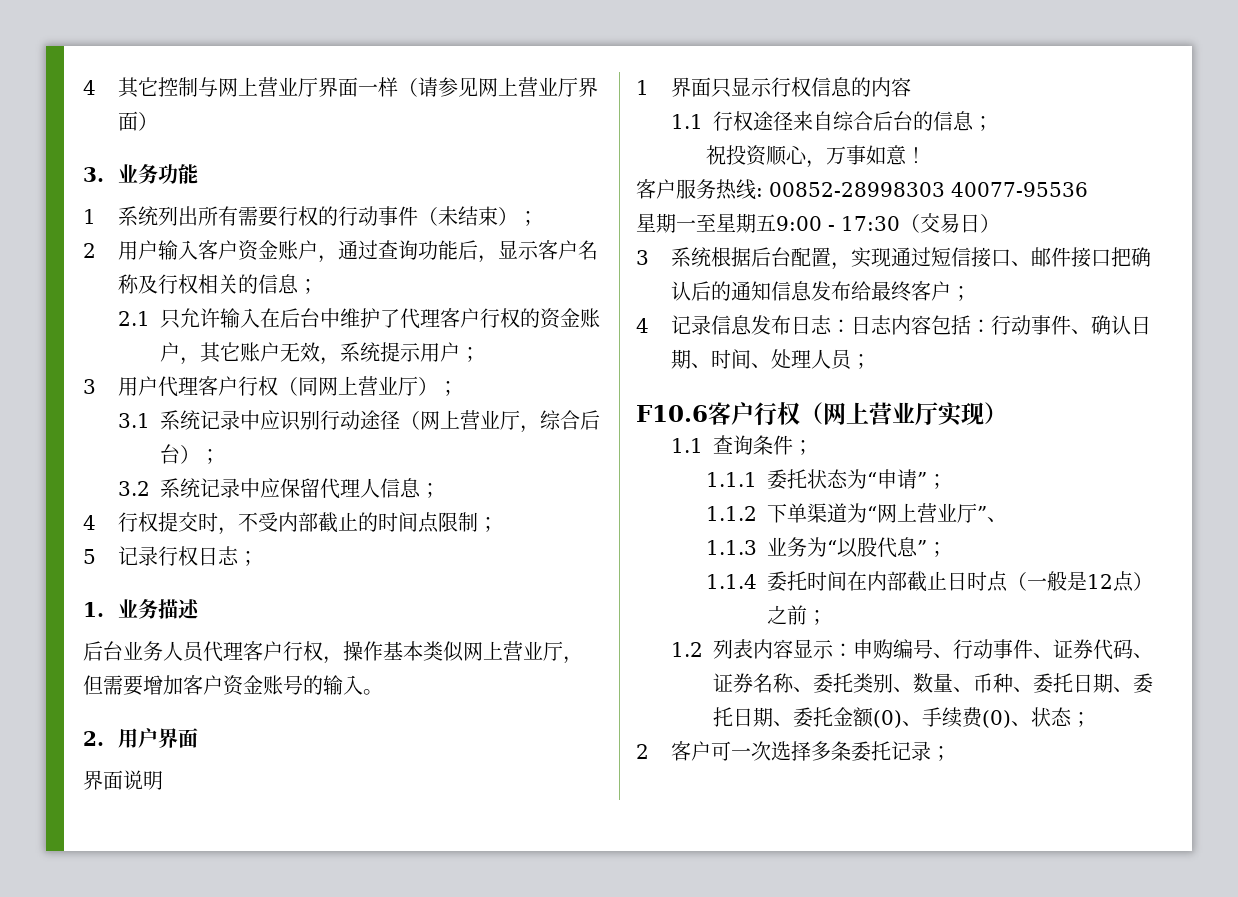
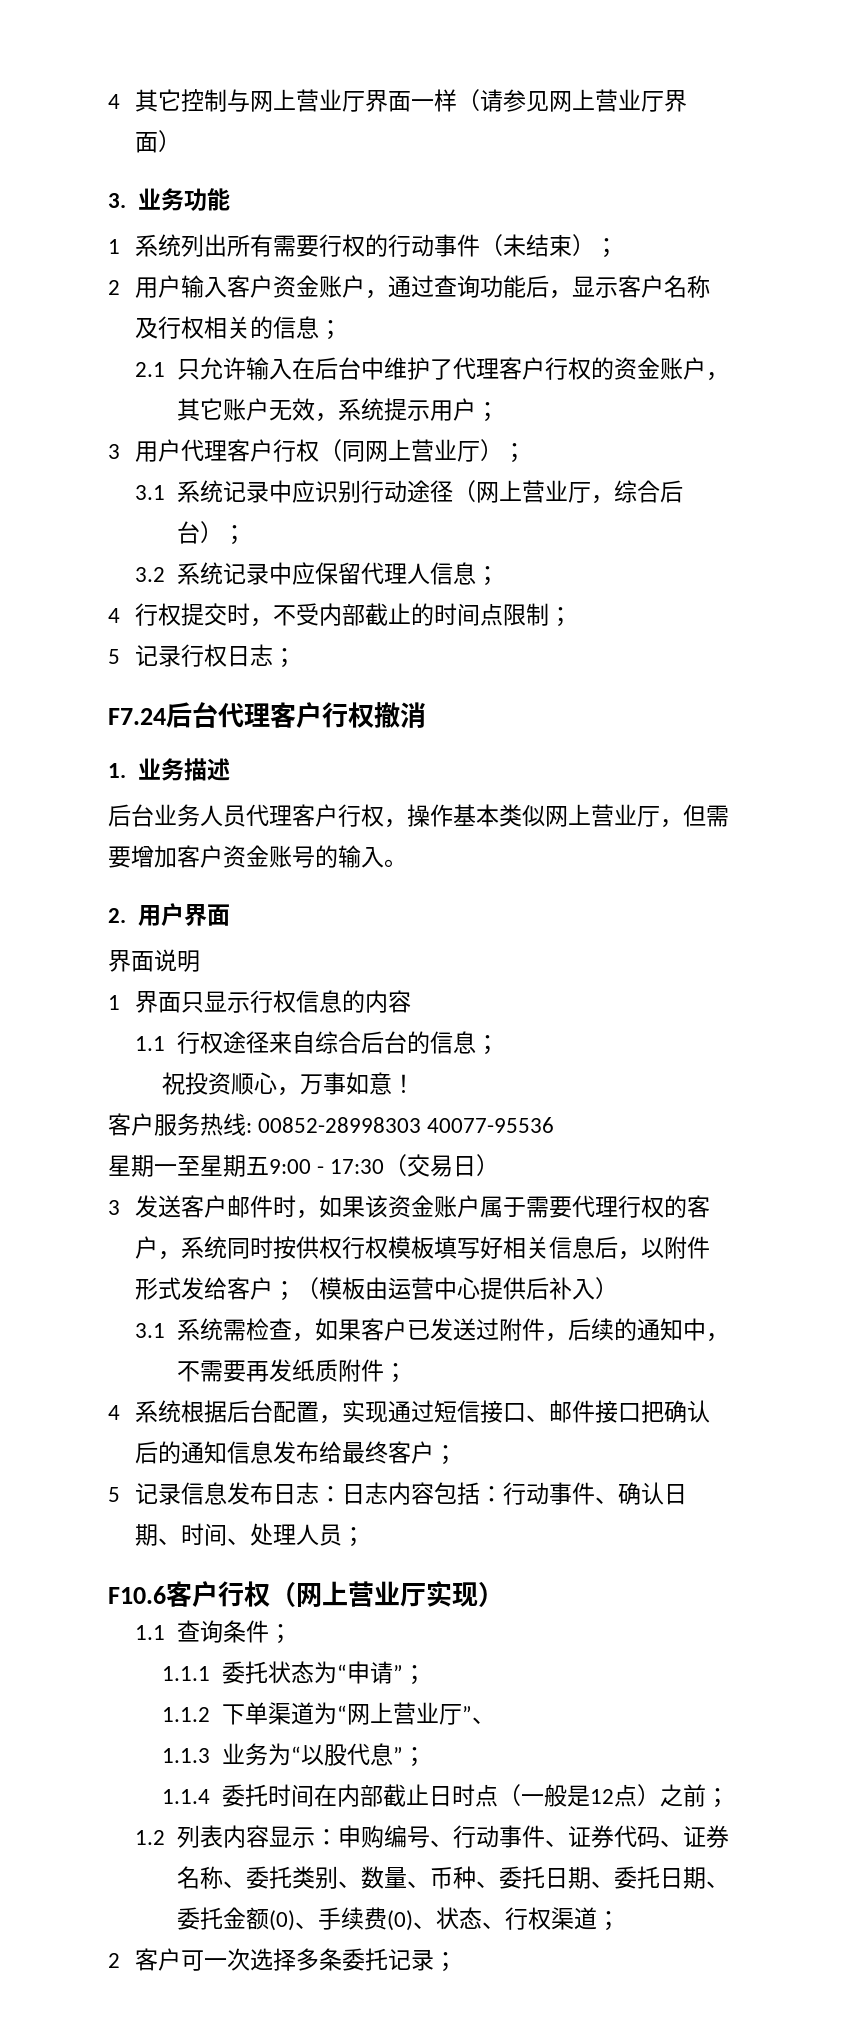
(258, 558) none -> [108,702,426,728] // F7.24后台代理客户行权撤消
(649, 257) none -> [135,1195,711,1219] [135,1236,711,1260] [135,1277,619,1301] [135,1318,729,1342] [176,1359,407,1383] [108,1405,120,1420] 发送客户邮件时，如果该资金账户属于需要代理行权的客户，系统同时按供权行权模板填写好相关信息后，以附件形式发给客户；（模板由运营中心提供后补入） // 3.1系统需检查，如果客户已发送过附件，后续的通知中，不需要再发纸质附件； // 4
[636,318,649,333] 4 -> [108,1487,120,1502] 5
(1072, 716) none -> [481,1907,597,1930] 、行权渠道

